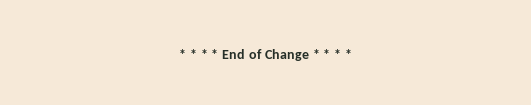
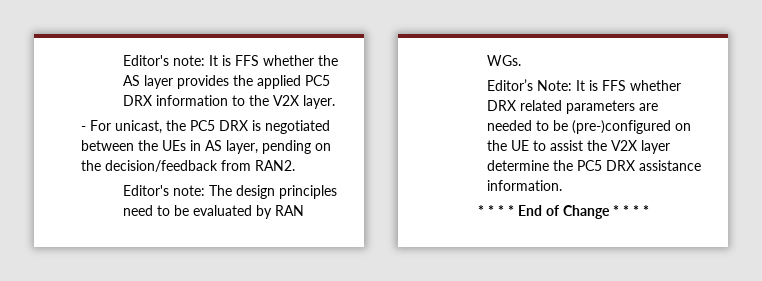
(179, 54) none -> [122,55,338,66] [122,75,330,89] [122,95,335,109] [80,120,330,134] [80,140,331,154] [80,160,295,172] [122,185,337,199] [122,205,304,219] [486,55,521,66] [486,79,681,91] [486,100,658,114] [486,120,691,134] [486,140,670,154] [486,160,701,171] [486,180,562,191] Editor's note: It is FFS whether the AS layer provides the applied PC5 DRX information to the V2X layer. // - For unicast, the PC5 DRX is negotiated between the UEs in AS layer, pending on the decision/feedback from RAN2. // Editor's note: The design principles need to be evaluated by RAN WGs. // Editor’s Note: It is FFS whether DRX related parameters are needed to be (pre-)configured on the UE to assist the V2X layer determine the PC5 DRX assistance information. //

